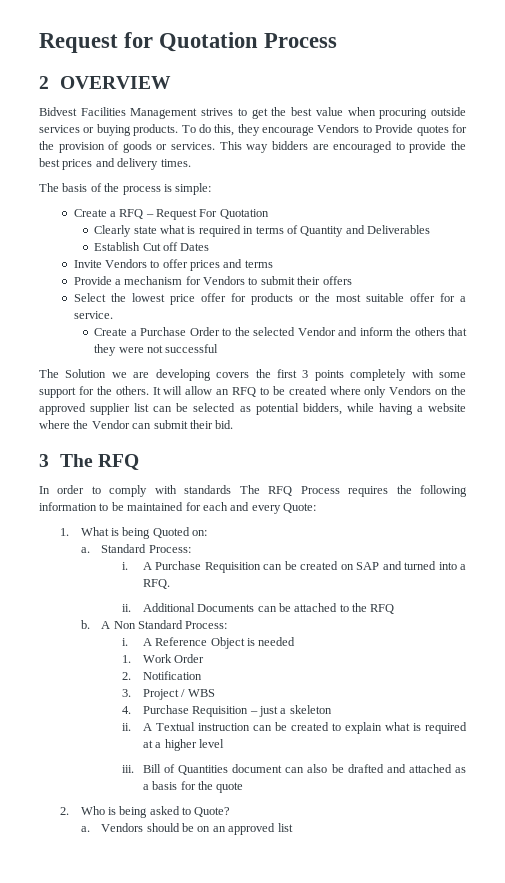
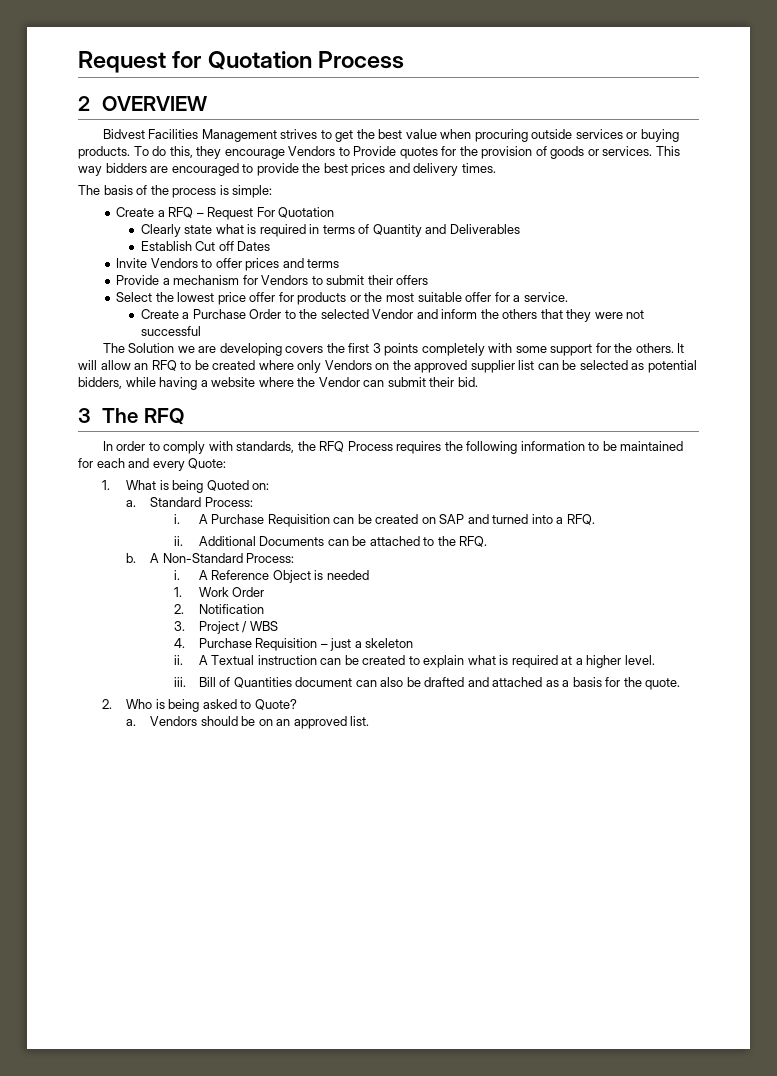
[184,485,260,494] standards The -> [236,441,316,453] standards, the
[370,604,395,614] RFQ -> [459,536,488,547] RFQ.
[113,620,183,629] Non Standard -> [162,553,243,563] Non-Standard
[198,739,224,748] level -> [624,655,655,665] level.
[216,782,244,793] quote -> [645,678,681,690] quote.
[277,823,293,832] list -> [350,716,370,726] list.

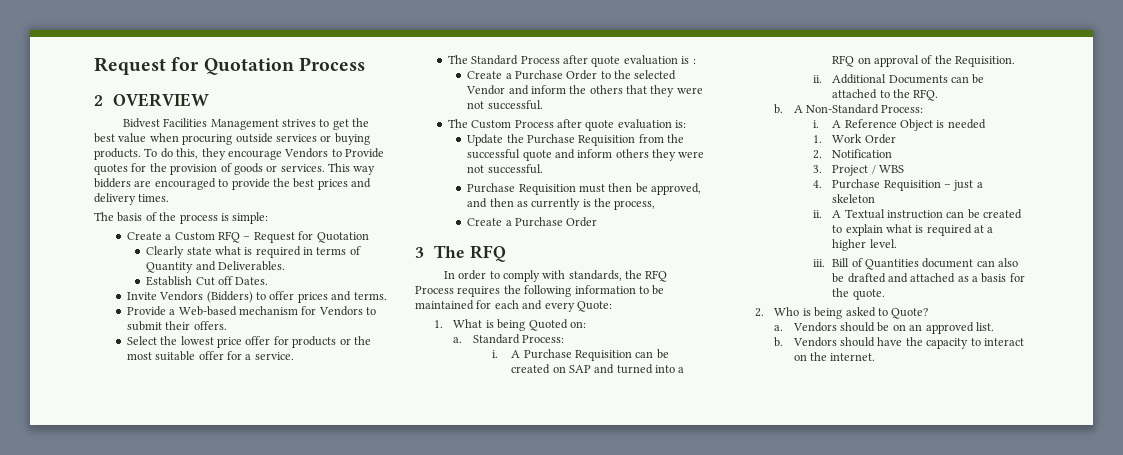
(165, 213) none -> [174,232,215,241] Custom
[256,207,275,217] For -> [298,231,314,240] for
[449,224,520,234] Deliverables -> [217,261,285,271] Deliverables.
[237,241,271,251] Dates -> [235,277,269,285] Dates.
(198, 263) none -> [206,291,253,303] (Bidders)
[307,259,340,268] terms -> [353,292,387,300] terms.
(170, 281) none -> [178,306,237,316] Web-based
[396,275,429,285] offers -> [193,321,227,330] offers.
(568, 297) none -> [447,55,696,67] // The Standard Process after quote evaluation is :
[140,326,201,336] [102,343,685,356] [78,360,697,373] [78,377,478,390] successful // The Solution we are developing covers the first 3 points completely with some support for the others. It will allow an RFQ to be created where only Vendors on the approved supplier list can be selected as potential bidders, while having a website where the Vendor can submit their bid. -> [487,100,543,110] [447,119,687,131] [467,134,685,146] [467,149,705,161] [467,164,543,174] [467,183,702,195] [467,198,656,210] [467,217,598,227] successful. // The Custom Process after quote evaluation is: // Update the Purchase Requisition from the successful quote and inform others they were not successful. // Purchase Requisition must then be approved, and then as currently is the process, // Create a Purchase Order
[566,514,595,525] RFQ. -> [832,55,1016,67] RFQ on approval of the Requisition.
(370, 721) none -> [774,337,1024,349] [793,352,876,361] // b. Vendors should have the capacity to interact on the internet.

